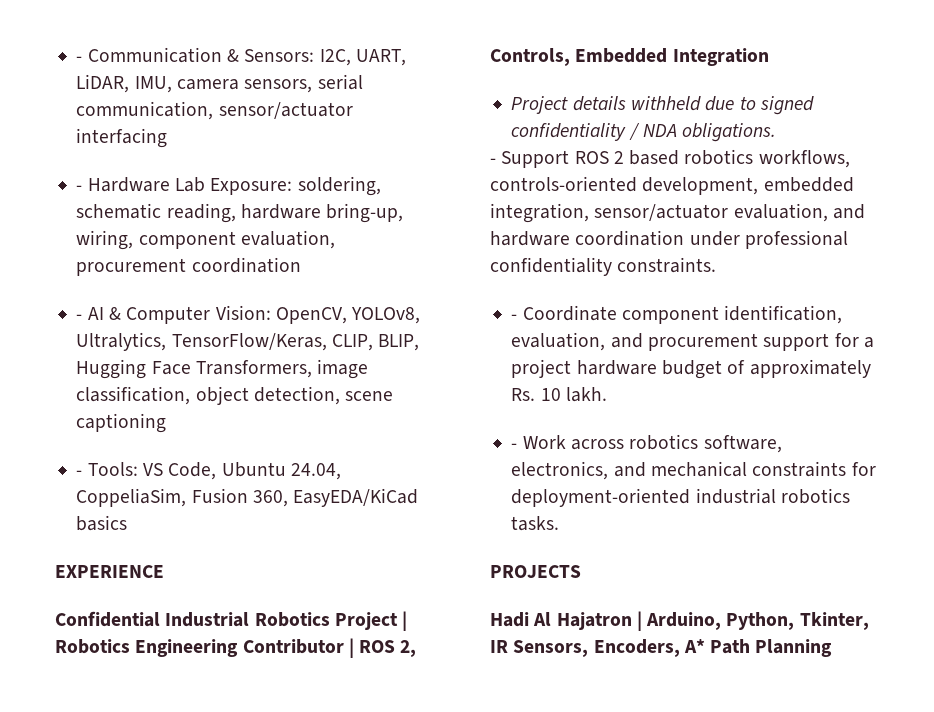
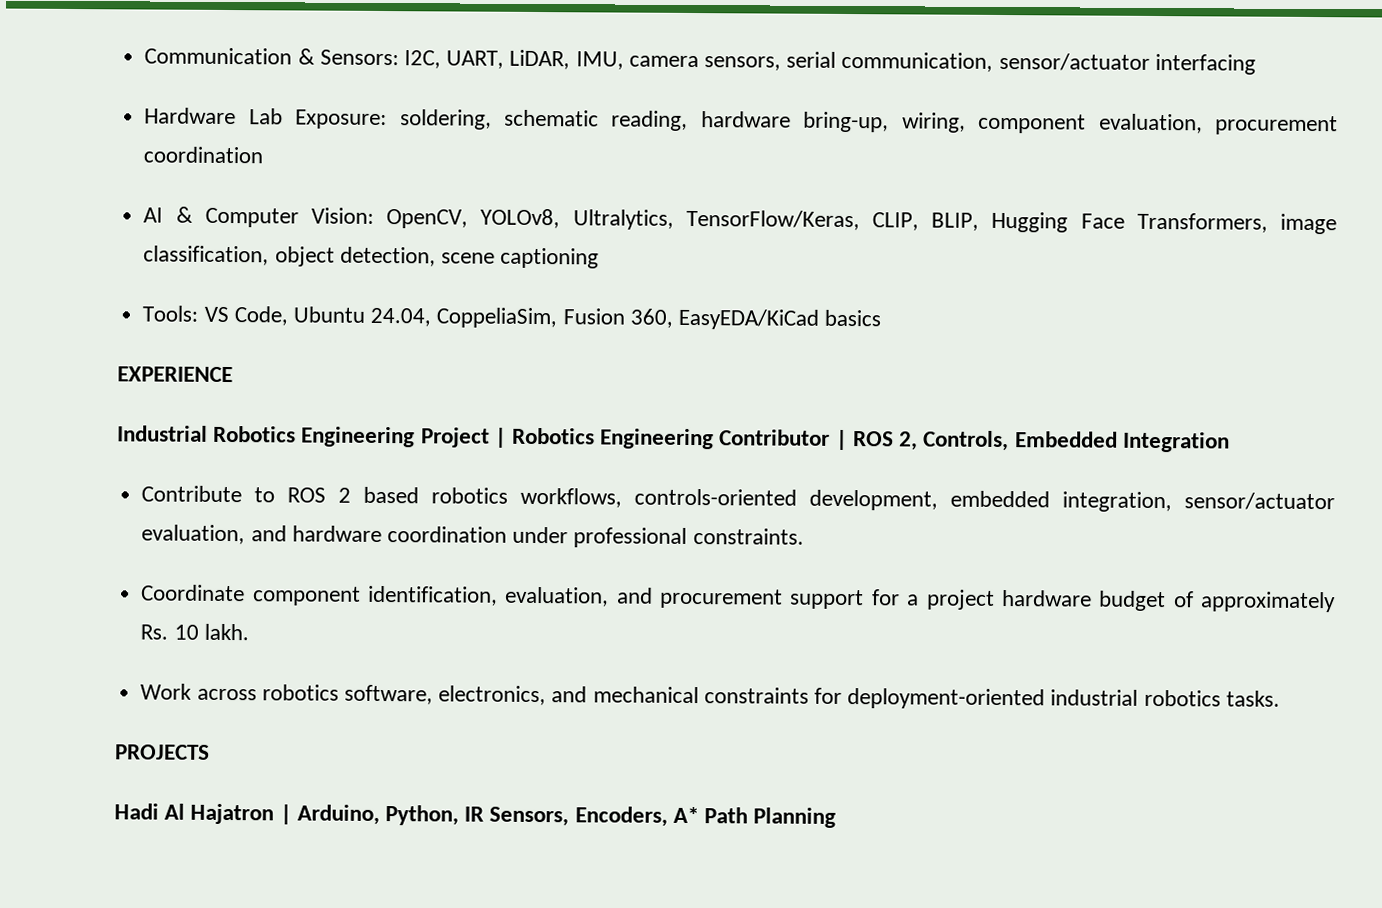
[76,56,83,62] - -> (144, 56) none
[76,185,83,191] - -> (1256, 64) none
[76,314,83,320] - -> (264, 155) none
[76,470,83,476] - -> (600, 258) none
[55,611,160,627] Confidential -> (233, 374) none
(330, 619) none -> [301,426,416,448] Engineering
[511,96,814,115] [511,123,777,142] [490,150,570,168] Project details withheld due to signed confidentiality / NDA obligations. // - Support -> [141,485,276,503] Contribute to
[490,257,612,276] confidentiality -> (688, 537) none
[511,314,518,320] - -> (804, 536) none
[511,443,518,449] - -> (249, 632) none
[799,612,869,630] Tkinter, -> (460, 815) none

